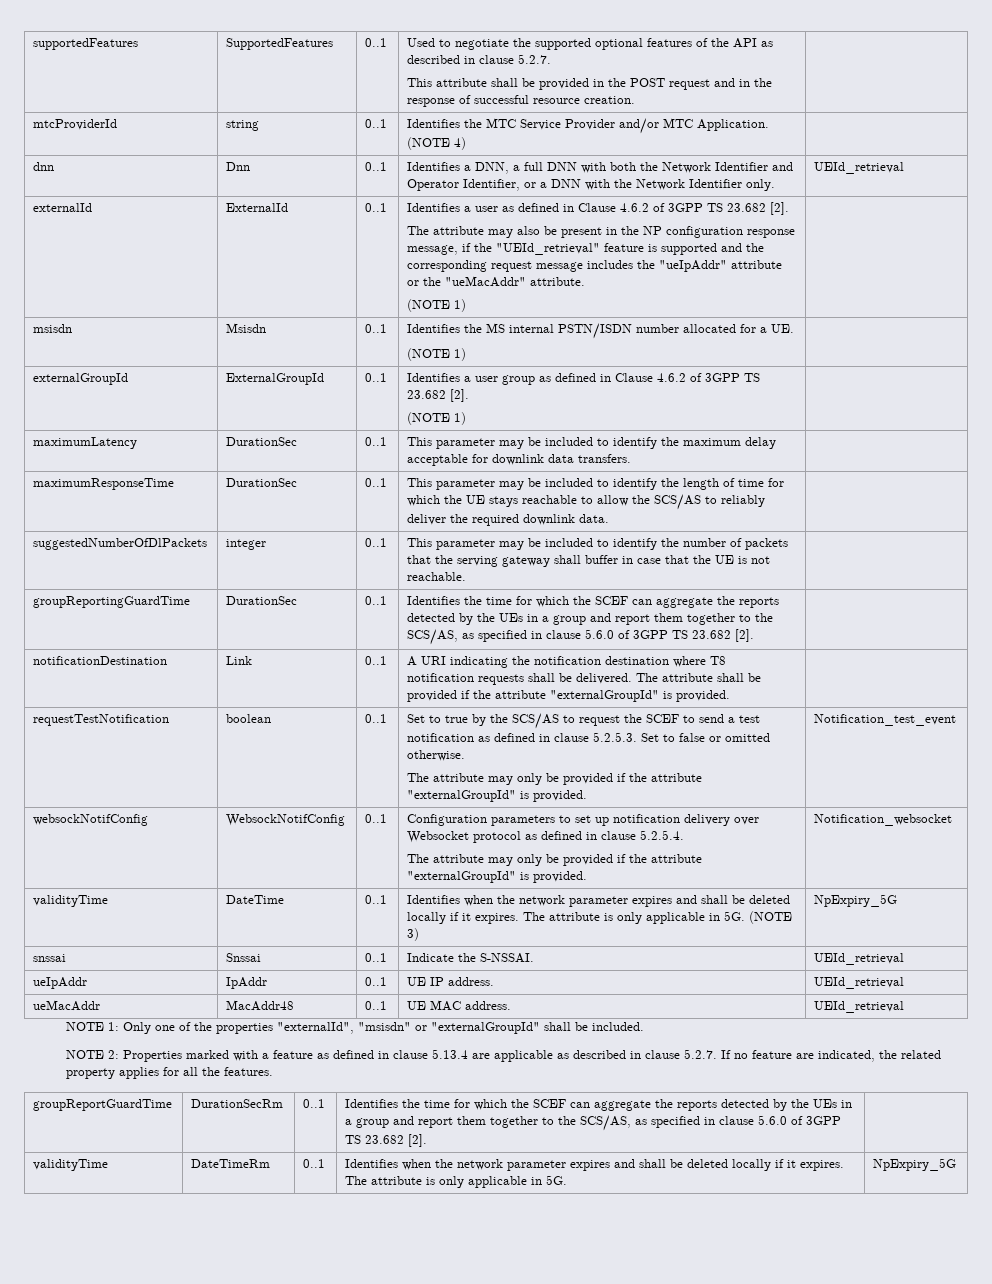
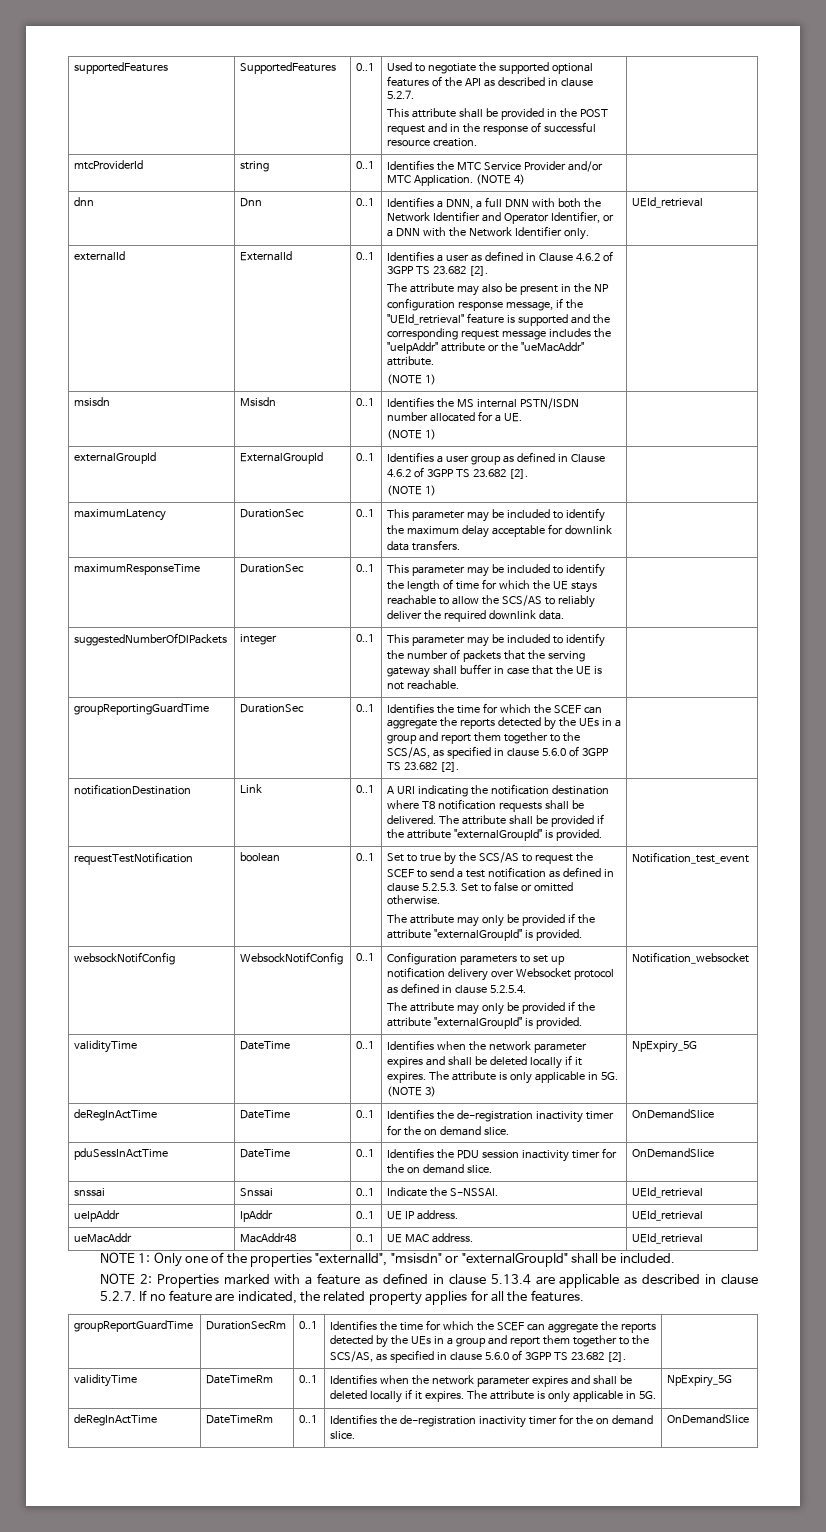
(898, 900) none -> [74,1109,158,1121] [240,1110,291,1119] [356,1110,375,1118] [387,1109,614,1123] [387,1125,509,1136] [632,1109,715,1119] [74,1148,169,1160] [240,1149,291,1158] [356,1149,375,1157] [387,1148,617,1162] [387,1164,492,1174] [632,1148,715,1158] // deRegInActTime | DateTime | 0..1 | Identifies the de-registration inactivity timer for the on demand slice. | OnDemandSlice // pduSessInActTime | DateTime | 0..1 | Identifies the PDU session inactivity timer for the on demand slice. | OnDemandSlice
(957, 1164) none -> [74,1414,158,1426] [206,1415,274,1424] [299,1415,318,1423] [330,1414,653,1428] [330,1431,356,1439] [667,1414,750,1424] // deRegInActTime | DateTimeRm | 0..1 | Identifies the de-registration inactivity timer for the on demand slice. | OnDemandSlice

